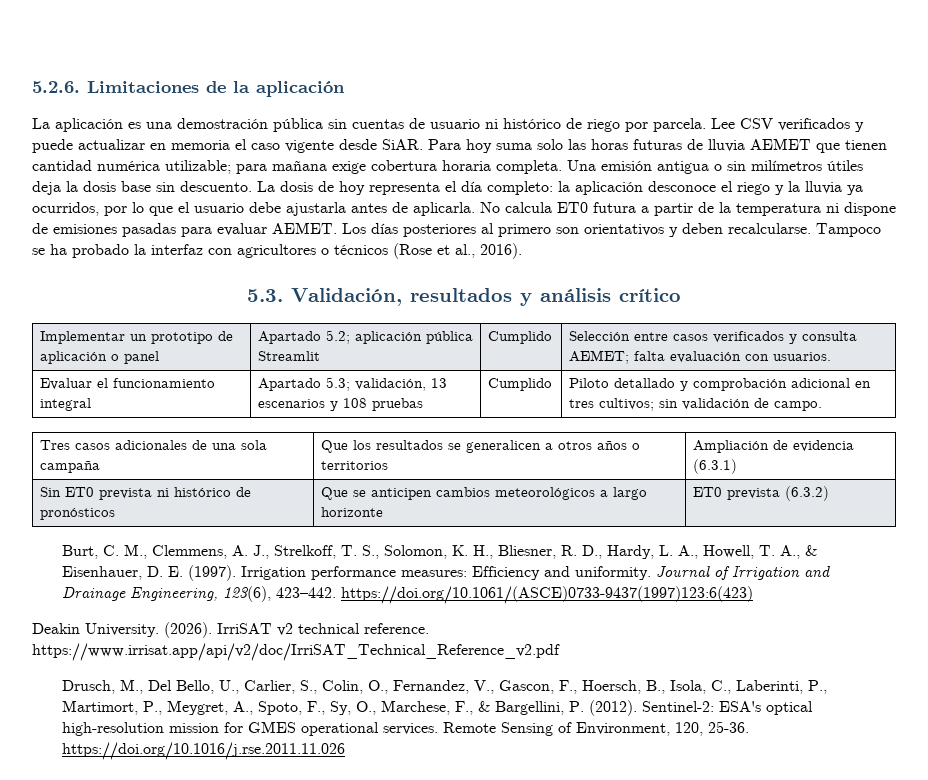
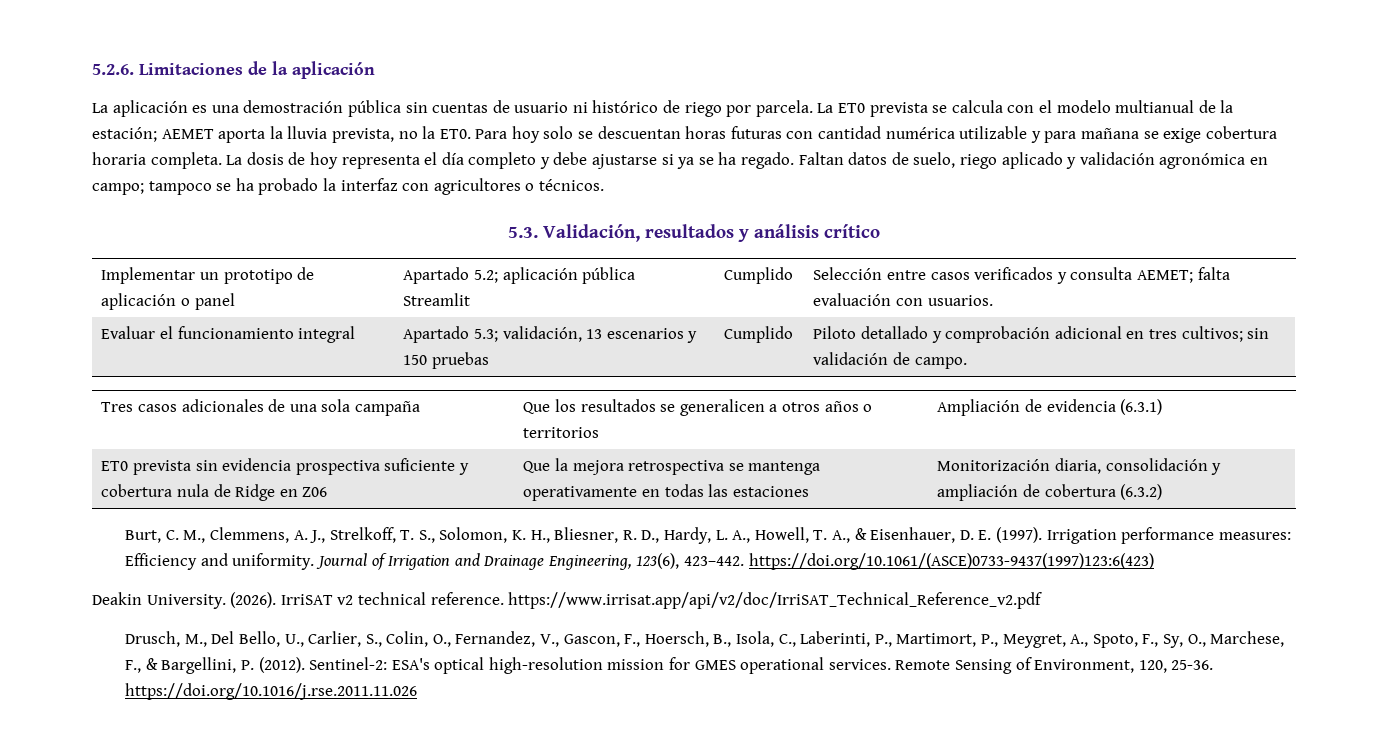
[711,118,864,132] [32,138,887,153] [32,160,231,174] Lee CSV verificados y puede actualizar en memoria el caso vigente desde SiAR. Para hoy suma solo las horas futuras de lluvia AEMET que tienen cantidad numérica utilizable; -> [817,100,1234,117] [92,126,1041,143] La ET0 prevista se calcula con el modelo multianual de la estación; AEMET aporta la lluvia prevista, no la ET0. Para hoy solo se descuentan horas futuras con cantidad numérica utilizable y
(327, 165) none -> [1143,131,1159,139] se
[567,160,863,174] [32,181,252,195] Una emisión antigua o sin milímetros útiles deja la dosis base sin descuento. -> (222, 160) none
[487,181,863,195] [32,202,896,216] [32,222,881,237] completo: la aplicación desconoce el riego y la lluvia ya ocurridos, por lo que el usuario debe ajustarla antes de aplicarla. No calcula ET0 futura a partir de la temperatura ni dispone de emisiones pasadas para evaluar AEMET. Los días posteriores al primero son orientativos y deben recalcularse. Tampoco -> [468,152,1268,169] [92,181,212,195] completo y debe ajustarse si ya se ha regado. Faltan datos de suelo, riego aplicado y validación agronómica en campo; tampoco
[334,243,522,259] técnicos (Rose et al., 2016). -> [538,179,604,191] técnicos.
[342,398,367,408] 108 -> [403,355,428,365] 150
[39,487,251,500] [39,508,115,520] [320,487,647,500] [320,507,383,517] [692,487,780,500] Sin ET0 prevista ni histórico de pronósticos | Que se anticipen cambios meteorológicos a largo horizonte | ET0 prevista -> [101,458,470,475] [101,484,328,501] [523,458,821,475] [523,484,809,501] [937,458,1222,475] [937,484,1116,501] ET0 prevista sin evidencia prospectiva suficiente y cobertura nula de Ridge en Z06 | Que la mejora retrospectiva se mantenga operativamente en todas las estaciones | Monitorización diaria, consolidación y ampliación de cobertura

